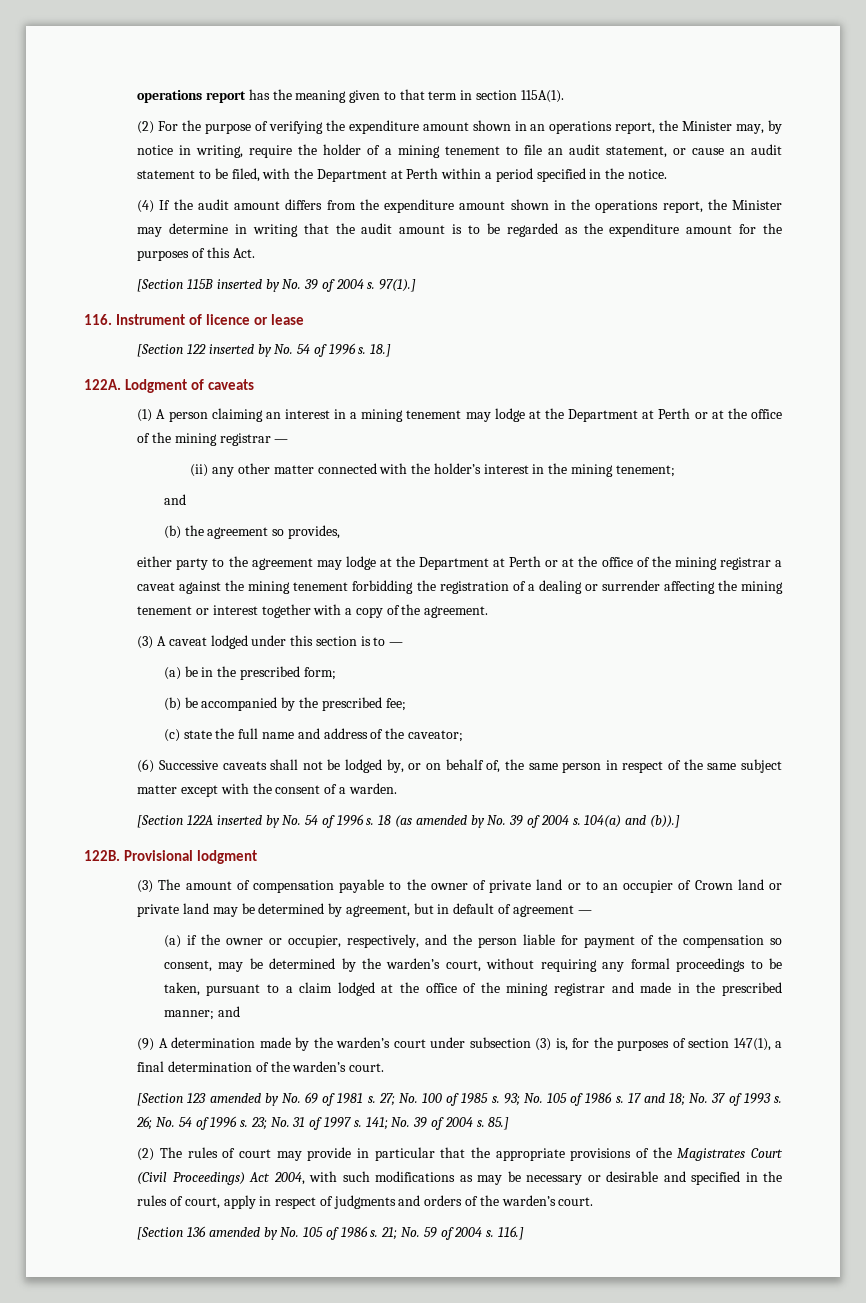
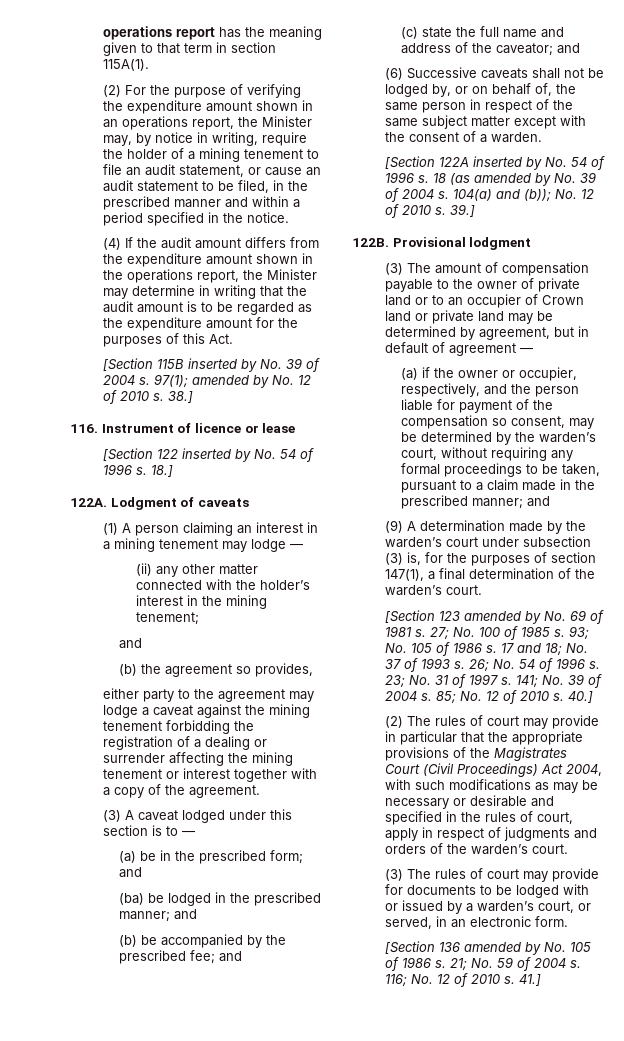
[262,168,439,182] with the Department at Perth -> [272,180,308,191] [102,196,248,210] in the prescribed manner and
[379,279,417,292] 97(1).] -> [153,374,311,388] [102,390,193,404] 97(1); amended by No. 12 of 2010 s. 38.]
[528,408,782,422] [137,432,271,446] at the Department at Perth or at the office of the mining registrar -> (286, 545) none
[379,556,771,570] at the Department at Perth or at the office of the mining registrar -> (138, 711) none
(336, 673) none -> [119,867,143,878] [119,892,322,906] [119,909,198,922] and // (ba) be lodged in the prescribed manner; and
(406, 704) none -> [219,951,243,962] and
(463, 736) none -> [557,43,581,54] and
[649,815,680,828] (b)).] -> [523,189,594,202] [384,204,475,218] (b)); No. 12 of 2010 s. 39.]
[337,982,634,996] lodged at the office of the mining registrar and -> (519, 485) none
[488,1117,510,1130] 85.] -> [435,690,593,704] 85; No. 12 of 2010 s. 40.]
(594, 1201) none -> [384,868,599,882] [384,884,589,898] [384,900,591,914] [384,916,568,929] // (3) The rules of court may provide for documents to be lodged with or issued by a warden’s court, or served, in an electronic form.
[497,1226,524,1240] 116.] -> [384,973,541,987] 116; No. 12 of 2010 s. 41.]

